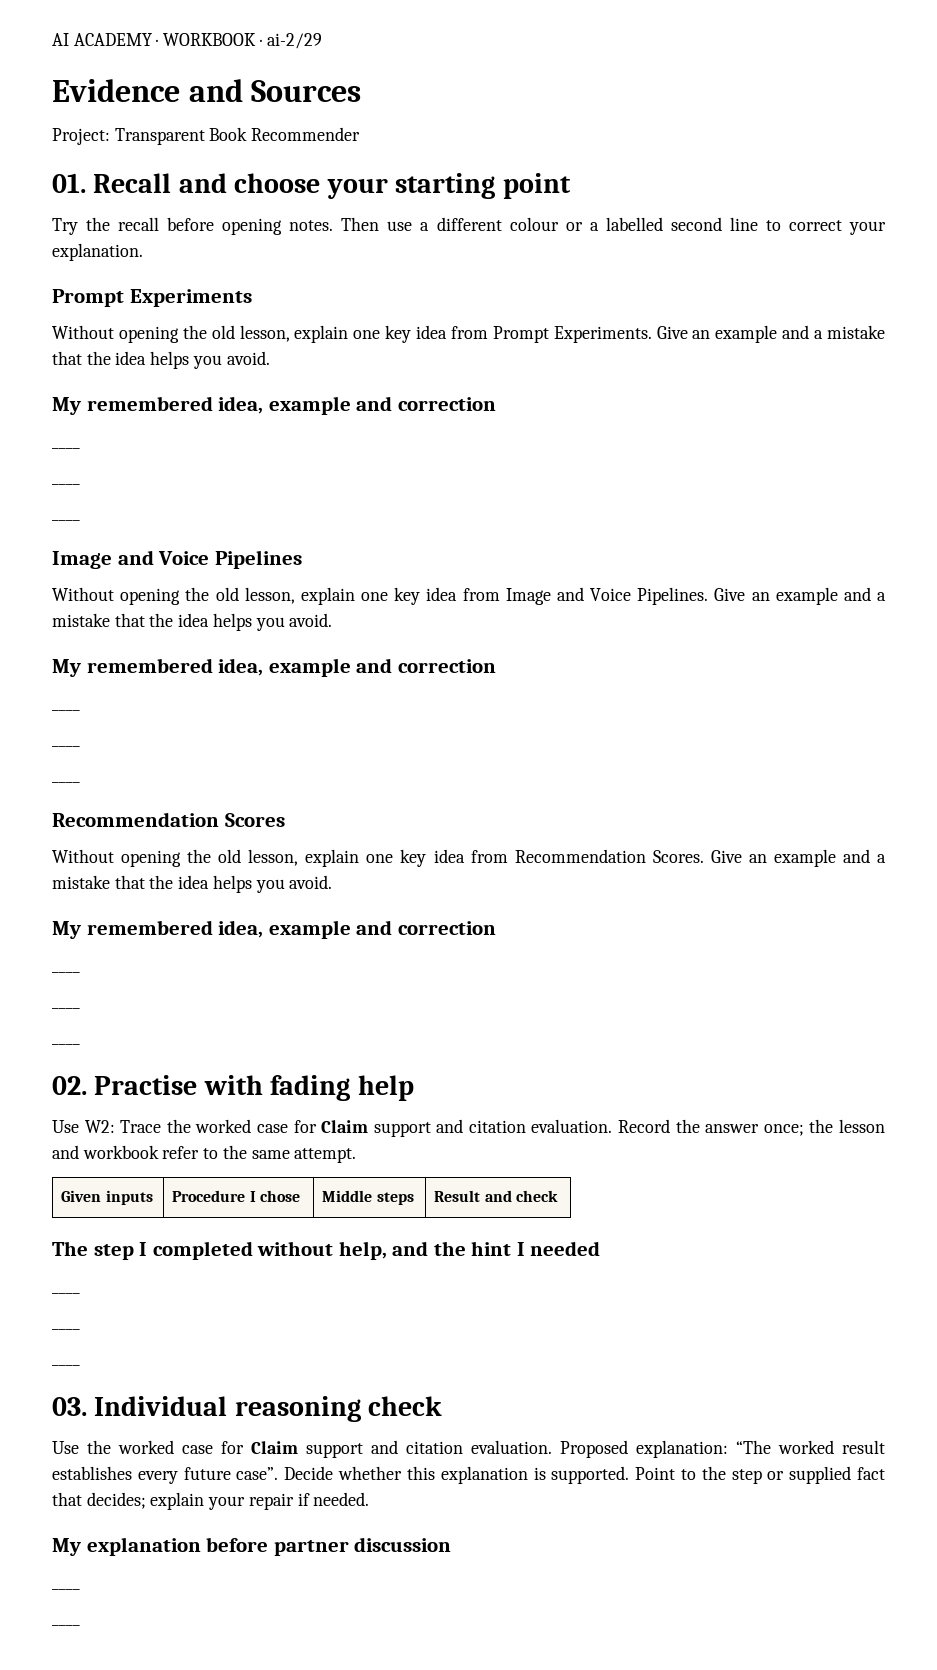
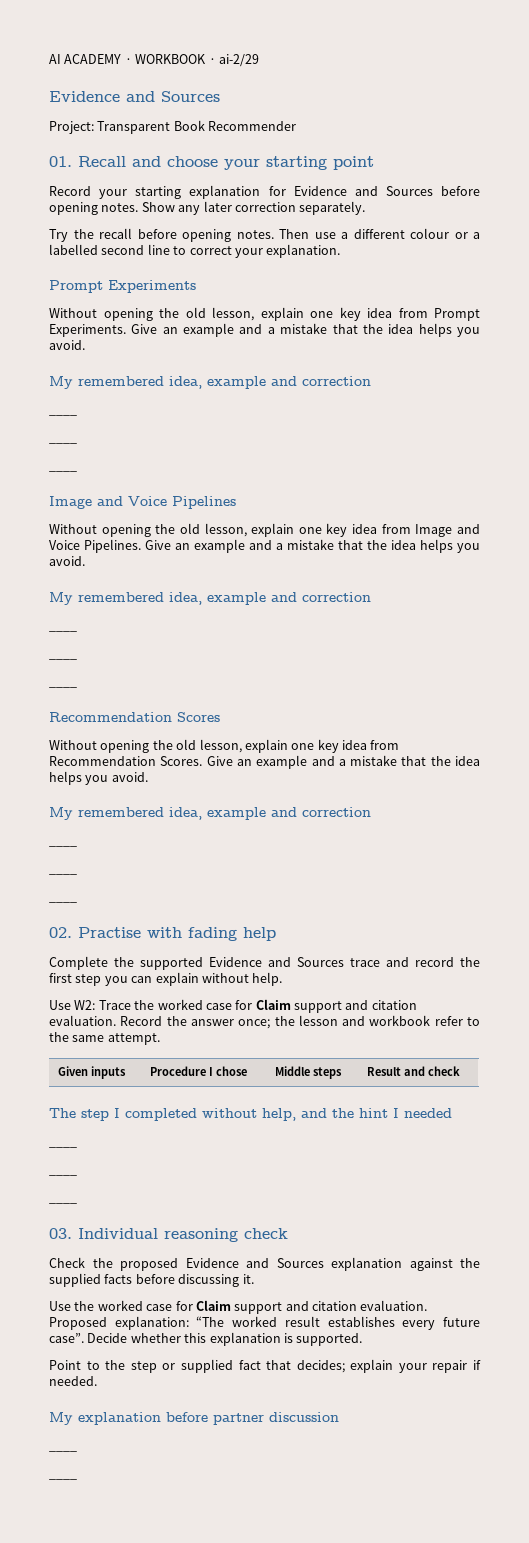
(571, 186) none -> [49,185,480,199] [49,201,366,215] // Record your starting explanation for Evidence and Sources before opening notes. Show any later correction separately.
(414, 1088) none -> [49,956,480,970] [49,972,283,986] // Complete the supported Evidence and Sources trace and record the first step you can explain without help.
(443, 1406) none -> [49,1257,480,1271] [49,1273,254,1287] // Check the proposed Evidence and Sources explanation against the supplied facts before discussing it.
(630, 1475) none -> (363, 1339) //

